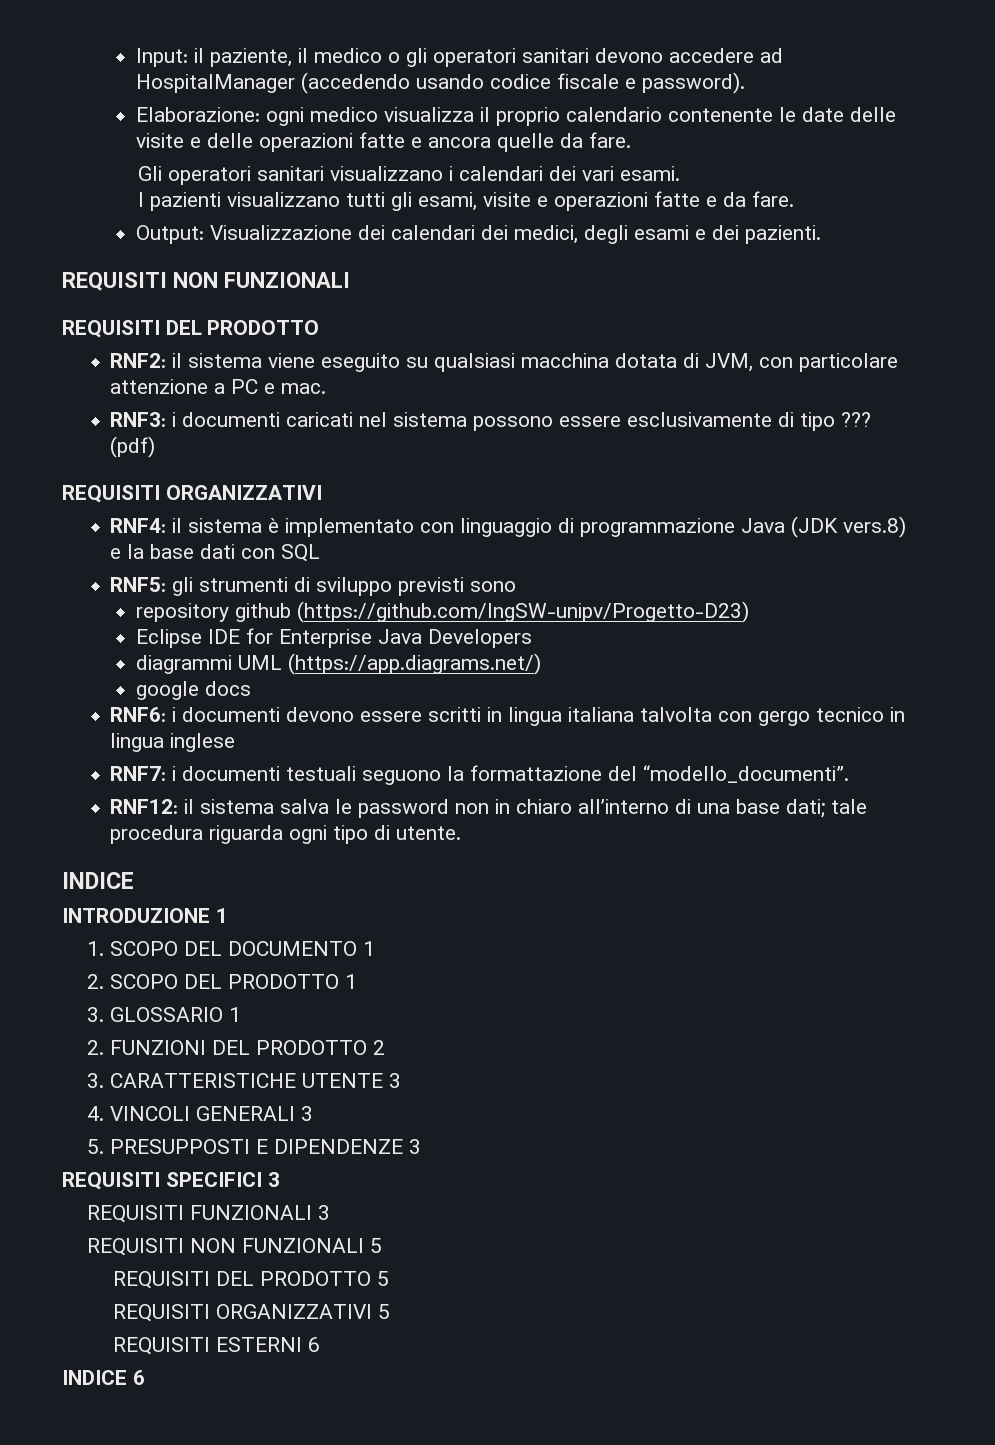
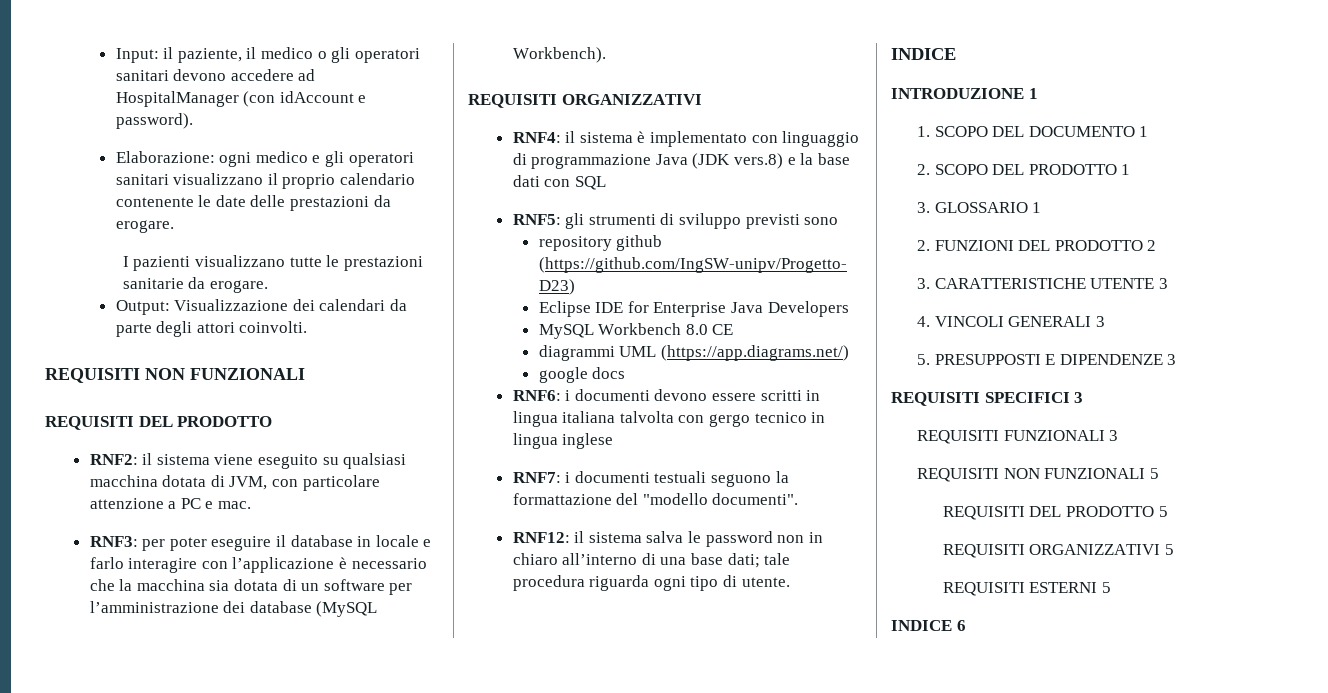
[300,72,619,94] (accedendo usando codice fiscale -> [243,91,354,107] (con idAccount
[383,107,474,122] visualizza -> [312,151,414,167] [115,173,264,185] e gli operatori sanitari visualizzano
[135,132,631,152] [137,166,680,185] [137,191,794,211] [135,225,821,244] visite e delle operazioni fatte e ancora quelle da fare. // Gli operatori sanitari visualizzano i calendari dei vari esami. // I pazienti visualizzano tutti gli esami, visite e operazioni fatte e da fare. // Output: Visualizzazione dei calendari dei medici, degli esami e dei pazienti. -> [289,195,391,211] [115,220,174,233] [122,255,423,271] [122,277,268,293] [115,299,407,315] [115,321,308,337] prestazioni da erogare. // I pazienti visualizzano tutte le prestazioni sanitarie da erogare. // Output: Visualizzazione dei calendari da parte degli attori coinvolti.
[172,412,872,431] [110,436,156,458] i documenti caricati nel sistema possono essere esclusivamente di tipo ??? (pdf) -> [142,535,432,551] [89,557,427,573] [89,579,413,595] [89,601,378,617] [512,47,606,63] per poter eseguire il database in locale e farlo interagire con l’applicazione è necessario che la macchina sia dotata di un software per l’amministrazione dei database (MySQL Workbench).
(532, 638) none -> [538,323,734,339] // MySQL Workbench 8.0 CE
[643,765,850,783] “modello_documenti”. -> [642,493,799,505] "modello documenti".
[307,1337,320,1352] 6 -> [1102,582,1112,593] 5

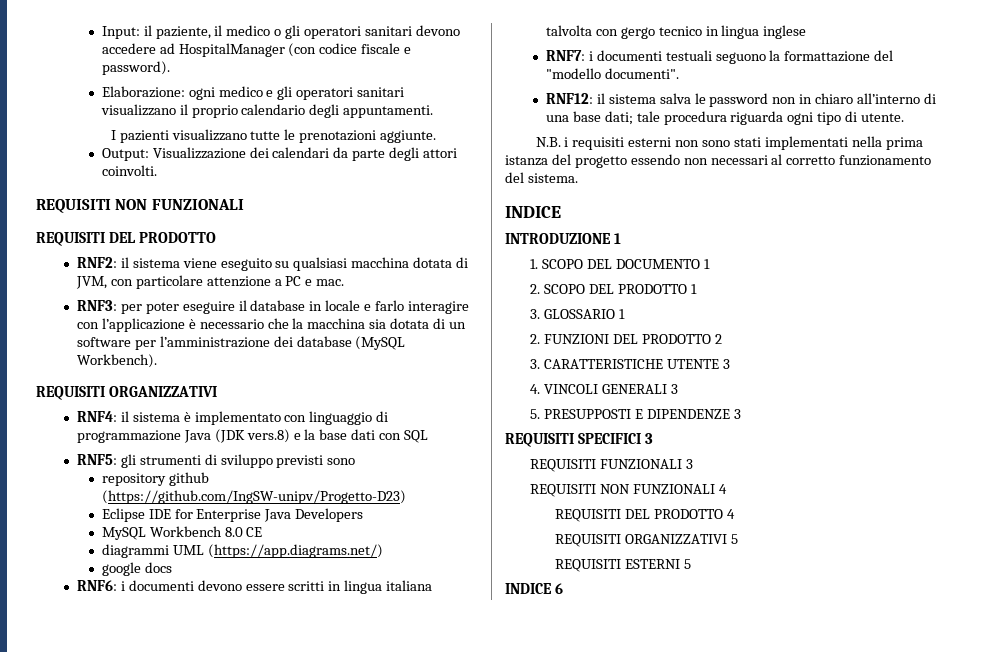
[279,91,354,103] idAccount -> [319,43,401,54] codice fiscale
[115,195,391,211] [115,220,174,233] contenente le date delle prestazioni da erogare. -> [309,104,434,118] degli appuntamenti.
[343,256,423,271] [122,277,268,293] prestazioni sanitarie da erogare. -> [299,130,437,143] prenotazioni aggiunte.
(790, 582) none -> [535,136,923,150] [505,154,932,168] [505,172,578,183] // N.B. i requisiti esterni non sono stati implementati nella prima istanza del progetto essendo non necessari al corretto funzionamento del sistema.
[1149,468,1159,479] [942,506,1168,520] 5 // REQUISITI DEL PRODOTTO 5 -> [718,484,727,494] [554,509,735,522] 4 // REQUISITI DEL PRODOTTO 4

